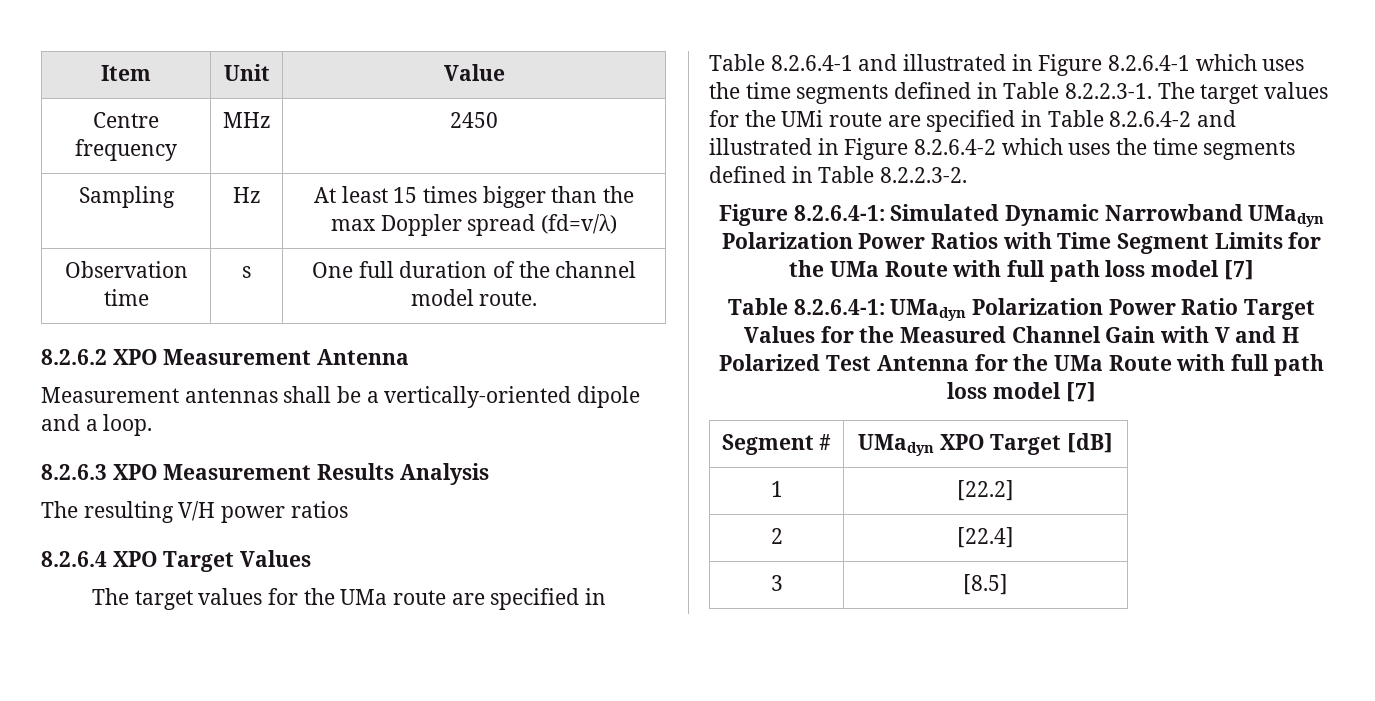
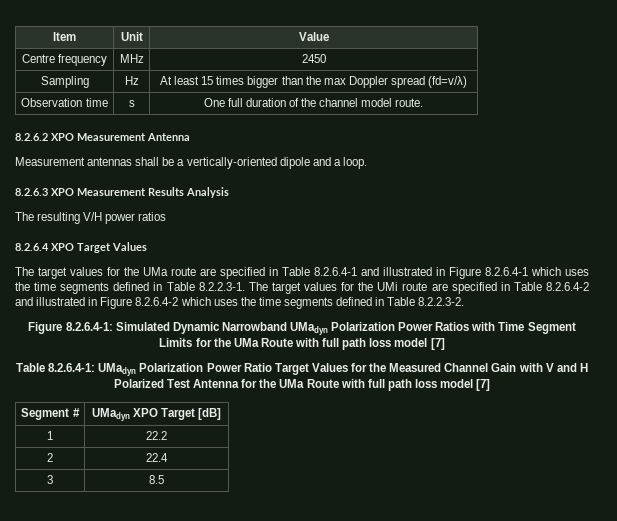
[957,480,1014,501] [22.2] -> [146,431,167,440] 22.2
[957,527,1014,548] [22.4] -> [146,453,168,462] 22.4
[963,574,1008,595] [8.5] -> [149,475,165,484] 8.5

